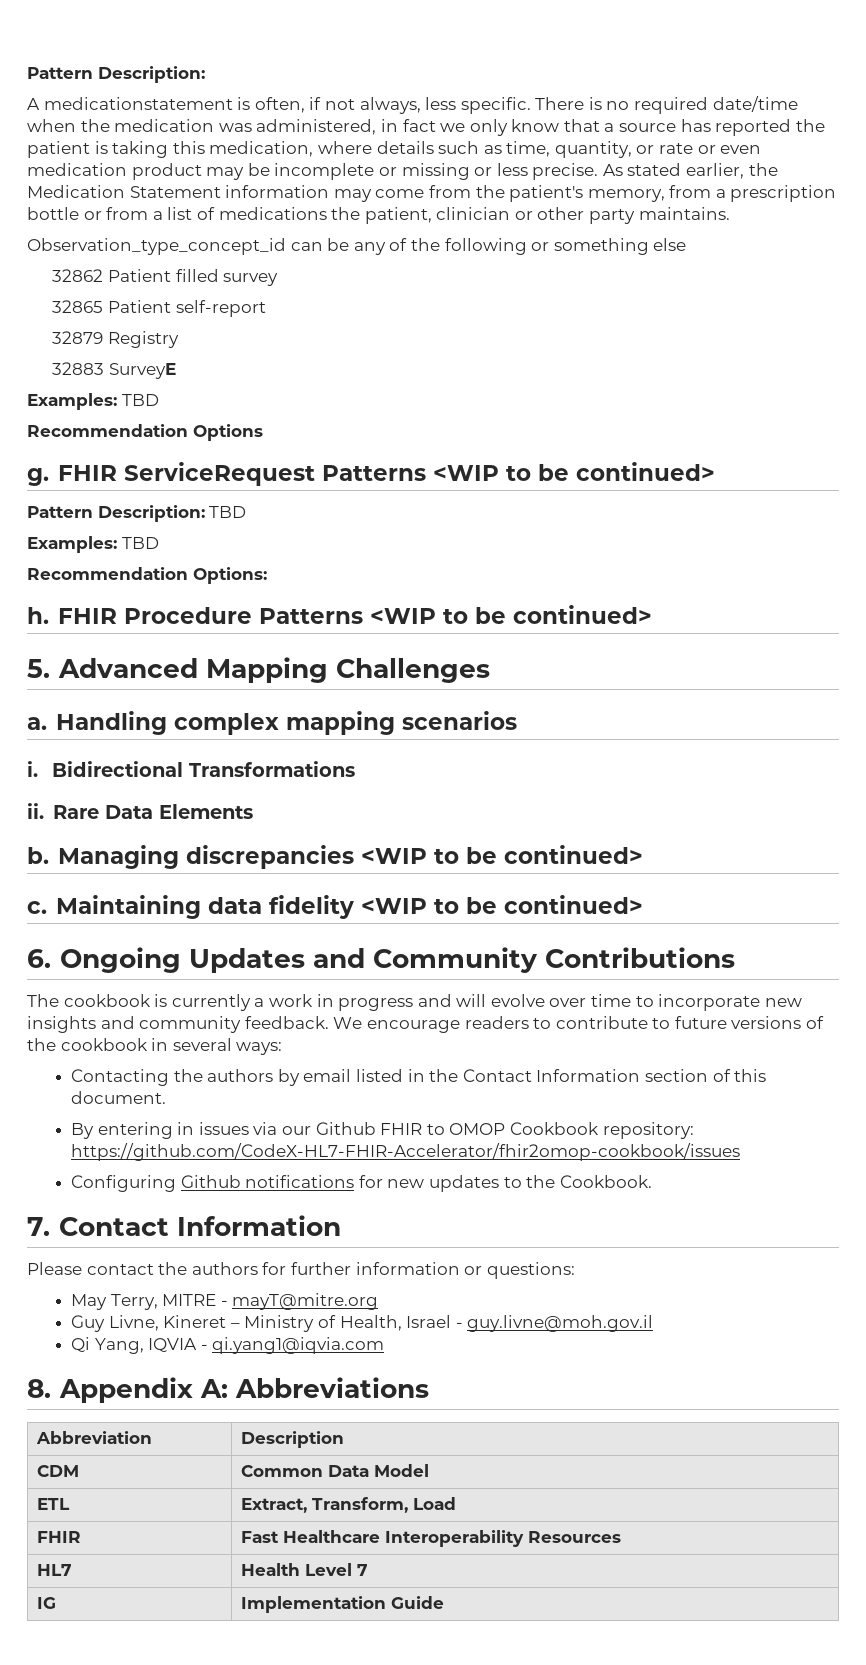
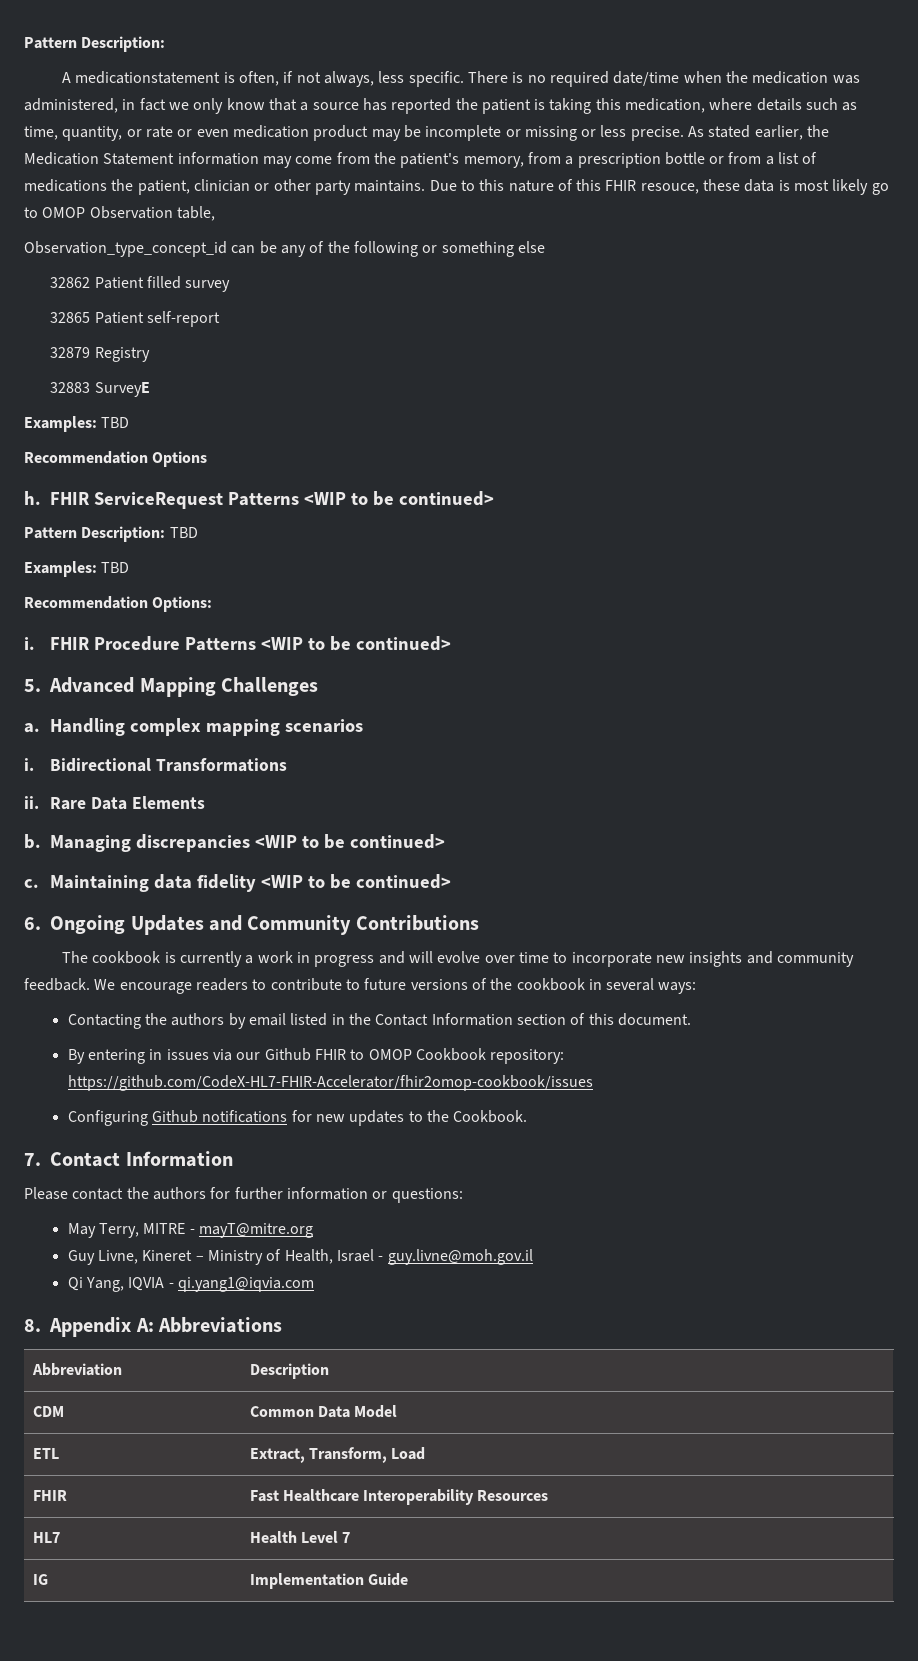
(730, 213) none -> [429,179,889,195] [24,206,215,221] Due to this nature of this FHIR resouce, these data is most likely go to OMOP Observation table,
[27,468,49,486] g. -> [24,491,41,505] h.
[27,607,49,624] h. -> [24,637,35,650] i.

